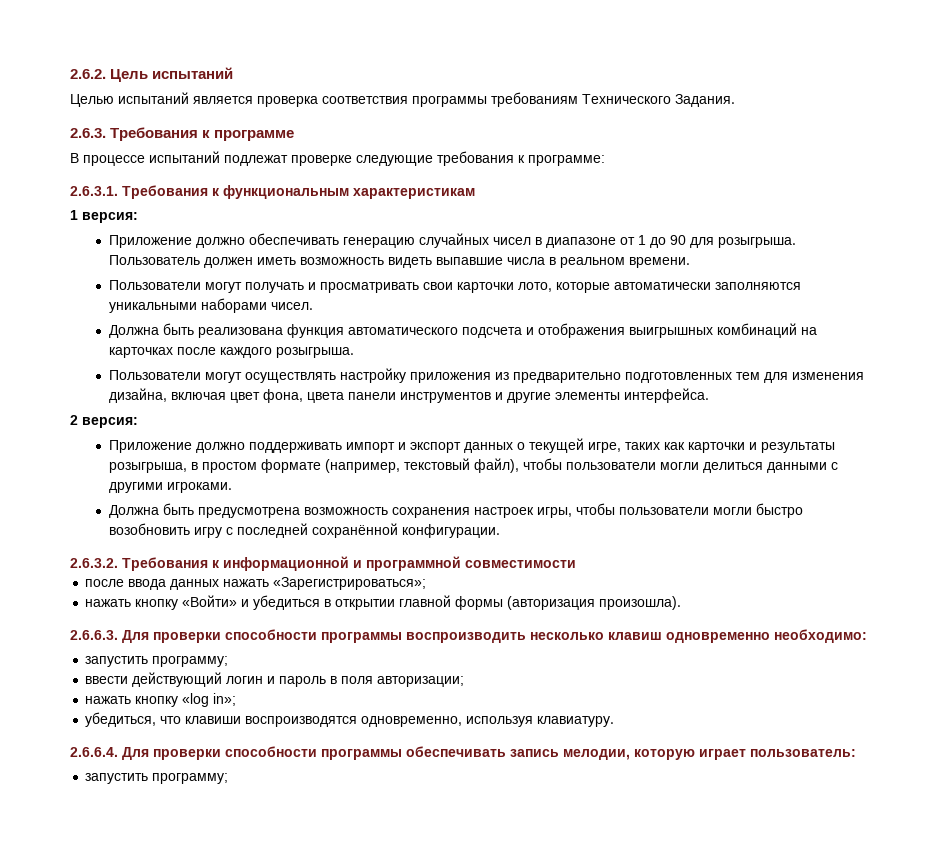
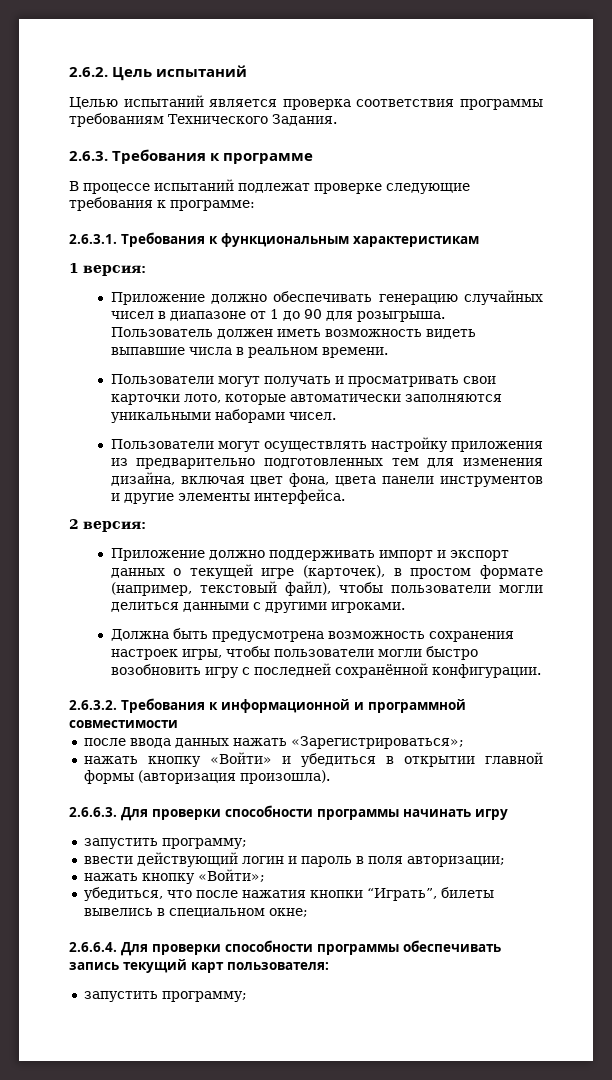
[108,323,817,338] [108,347,354,358] // Должна быть реализована функция автоматического подсчета и отображения выигрышных комбинаций на карточках после каждого розыгрыша. -> (336, 416) none
[587,442,835,453] [108,462,187,473] игре, таких как карточки и результаты розыгрыша, -> [261,565,386,579] игре (карточек),
[406,629,867,643] воспроизводить несколько клавиш одновременно необходимо: -> [403,809,508,820] начинать игру
[182,693,237,707] «log in»; -> [197,869,265,882] «Войти»;
[185,716,615,727] клавиши воспроизводятся одновременно, используя клавиатуру. -> [195,887,494,901] [83,908,308,918] после нажатия кнопки “Играть”, билеты вывелись в специальном окне;
[563,749,856,760] мелодии, которую играет пользователь: -> [123,959,329,973] текущий карт пользователя:

